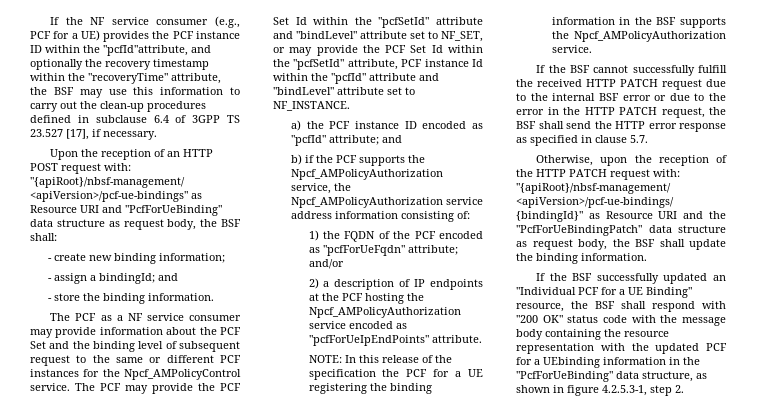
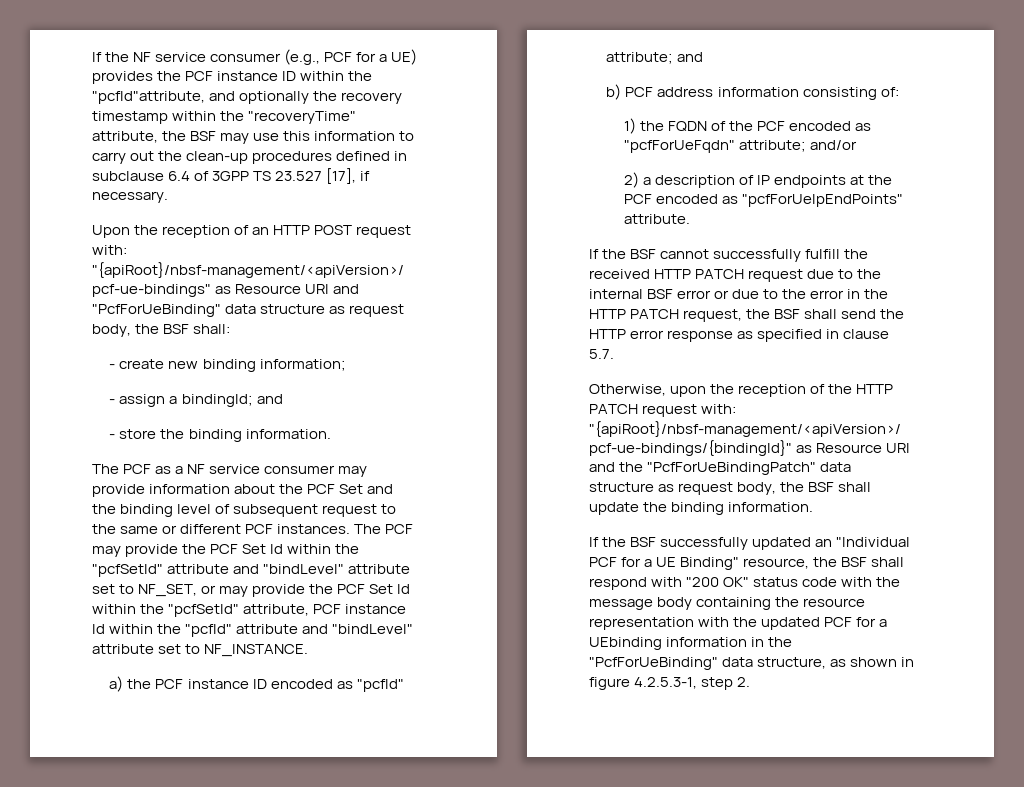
[30,369,241,380] [30,383,70,391] instances for the Npcf_AMPolicyControl service. -> [277,524,351,534] instances.
[304,155,425,166] [290,169,443,180] [290,183,351,194] [290,197,483,208] if the PCF supports the Npcf_AMPolicyAuthorization service, the Npcf_AMPolicyAuthorization service -> [625,87,654,97] PCF
[364,293,424,304] [308,307,461,318] [308,321,346,329] hosting the Npcf_AMPolicyAuthorization service -> (652, 199) none
[308,355,452,363] [308,369,483,380] [308,383,432,394] [551,17,726,28] [551,31,726,42] [551,45,592,53] // NOTE: In this release of the specification the PCF for a UE registering the binding information in the BSF supports the Npcf_AMPolicyAuthorization service. -> (690, 219) none

